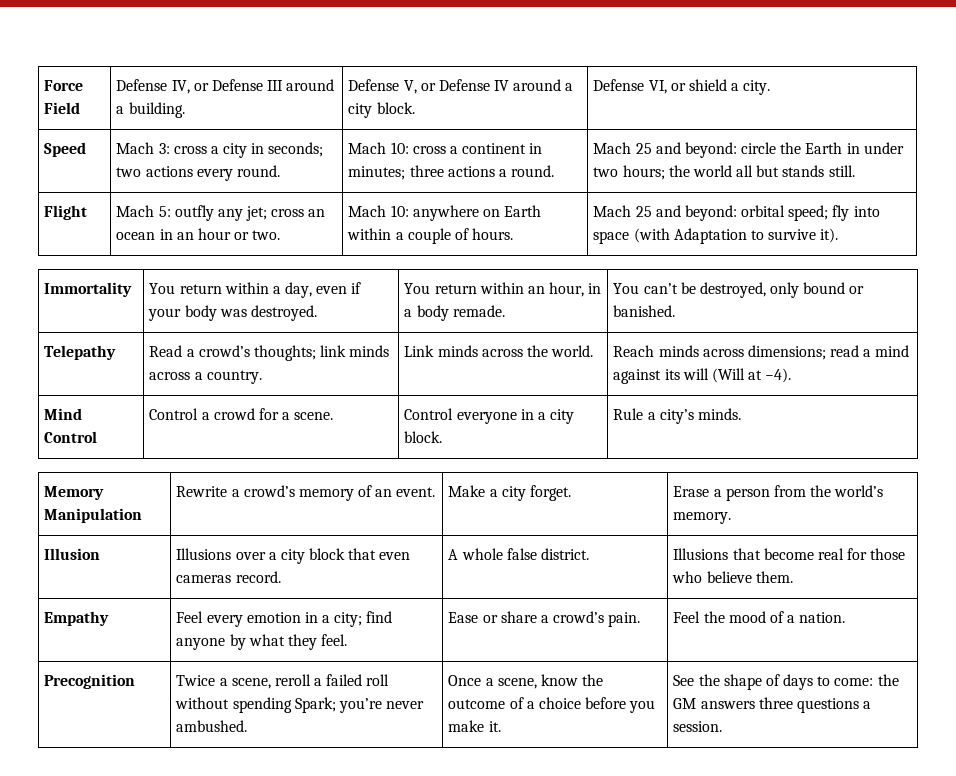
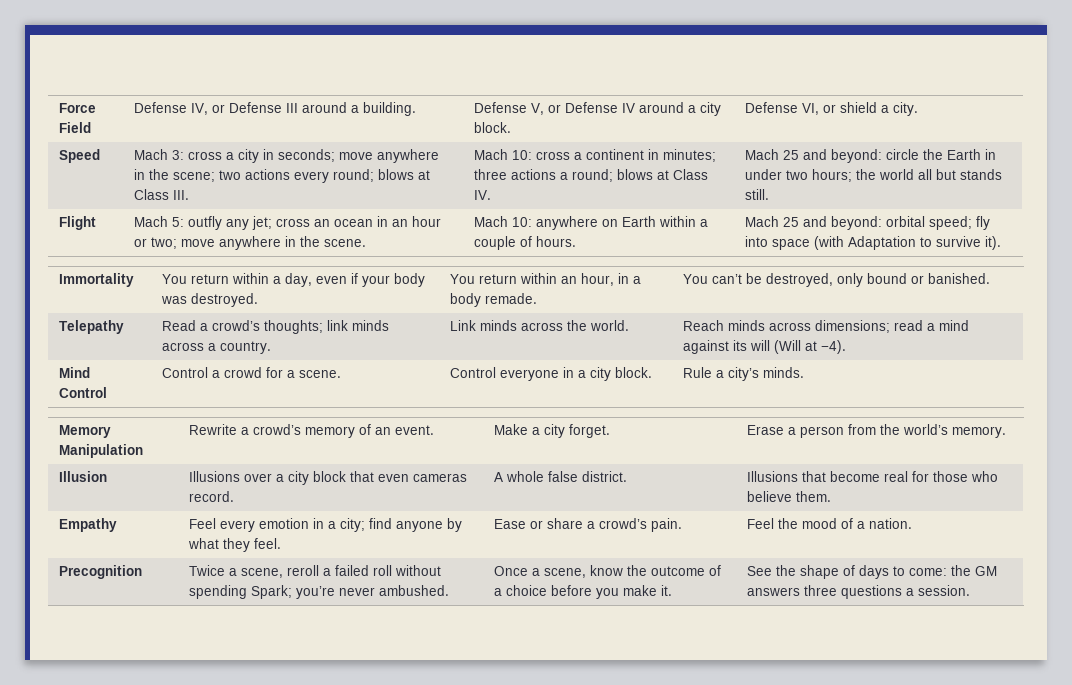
[116,165,280,181] two actions every round. -> [338,149,439,163] [133,169,430,183] [133,189,189,200] move anywhere in the scene; two actions every round; blows at Class III.
[511,165,555,177] round. -> [571,169,708,182] [473,190,491,200] round; blows at Class IV.
[252,230,281,240] two. -> [150,236,366,250] two; move anywhere in the scene.

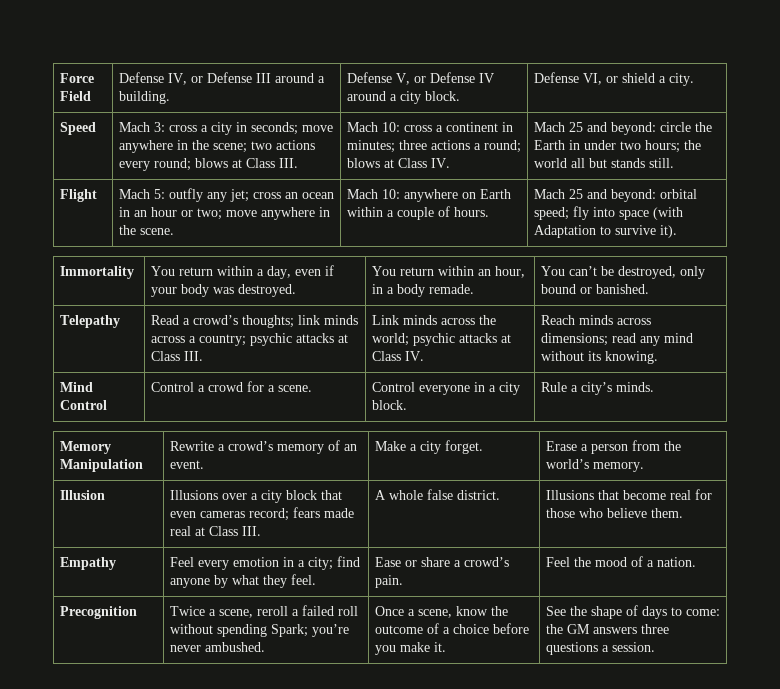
[219,341,271,354] [449,320,629,331] country. | Link minds across the world. -> [198,333,348,346] [150,351,203,361] [371,315,496,325] [371,333,511,346] [371,351,424,361] country; psychic attacks at Class III. | Link minds across the world; psychic attacks at Class IV.
[926,320,969,331] [682,340,846,354] a mind against its will (Will at −4). -> [639,333,693,346] [540,351,658,364] any mind without its knowing.
[188,491,234,502] record. -> [248,507,354,521] [169,526,261,536] record; fears made real at Class III.

